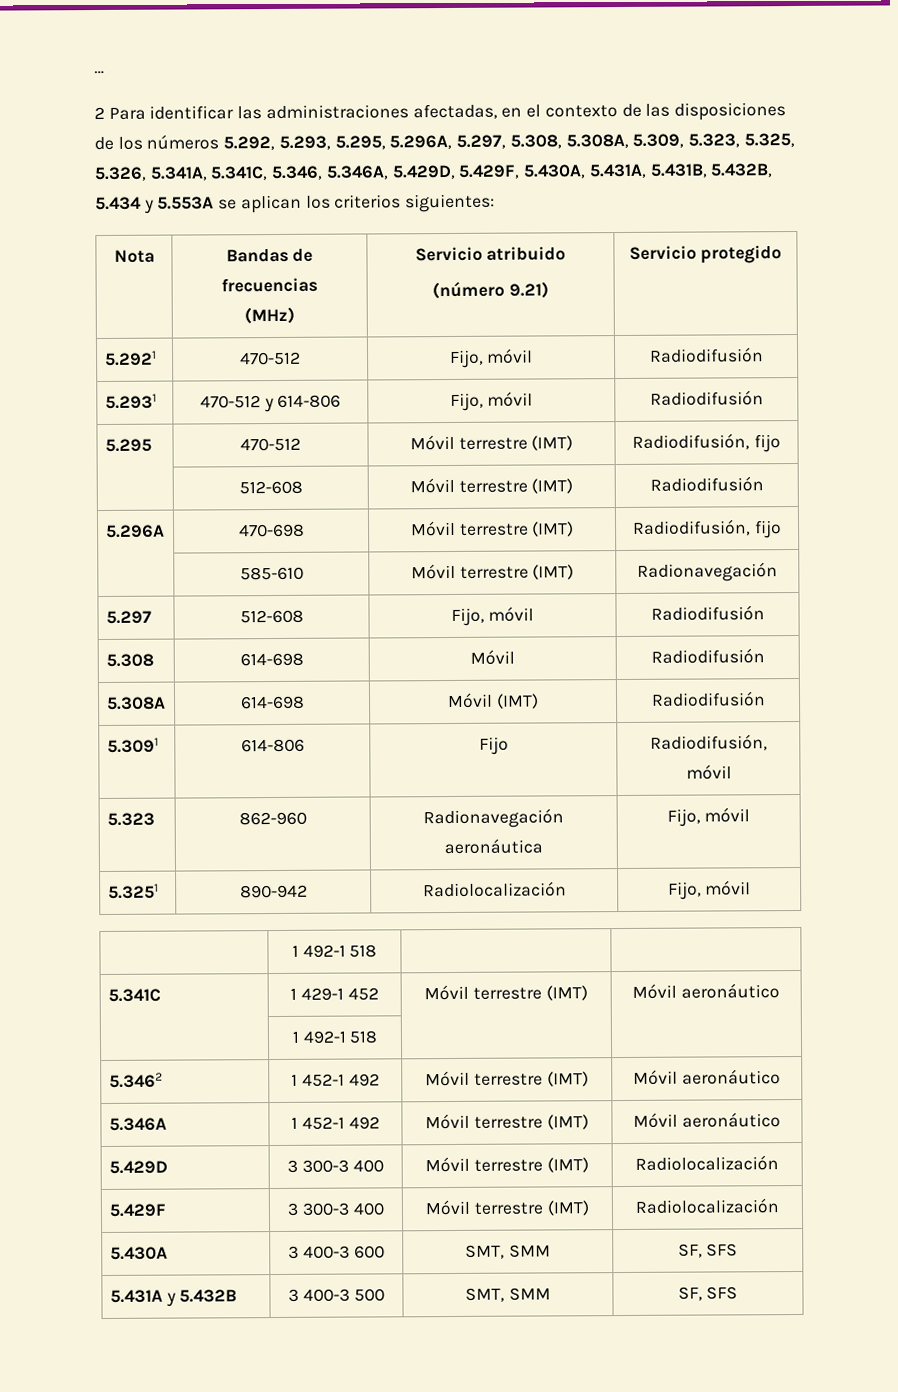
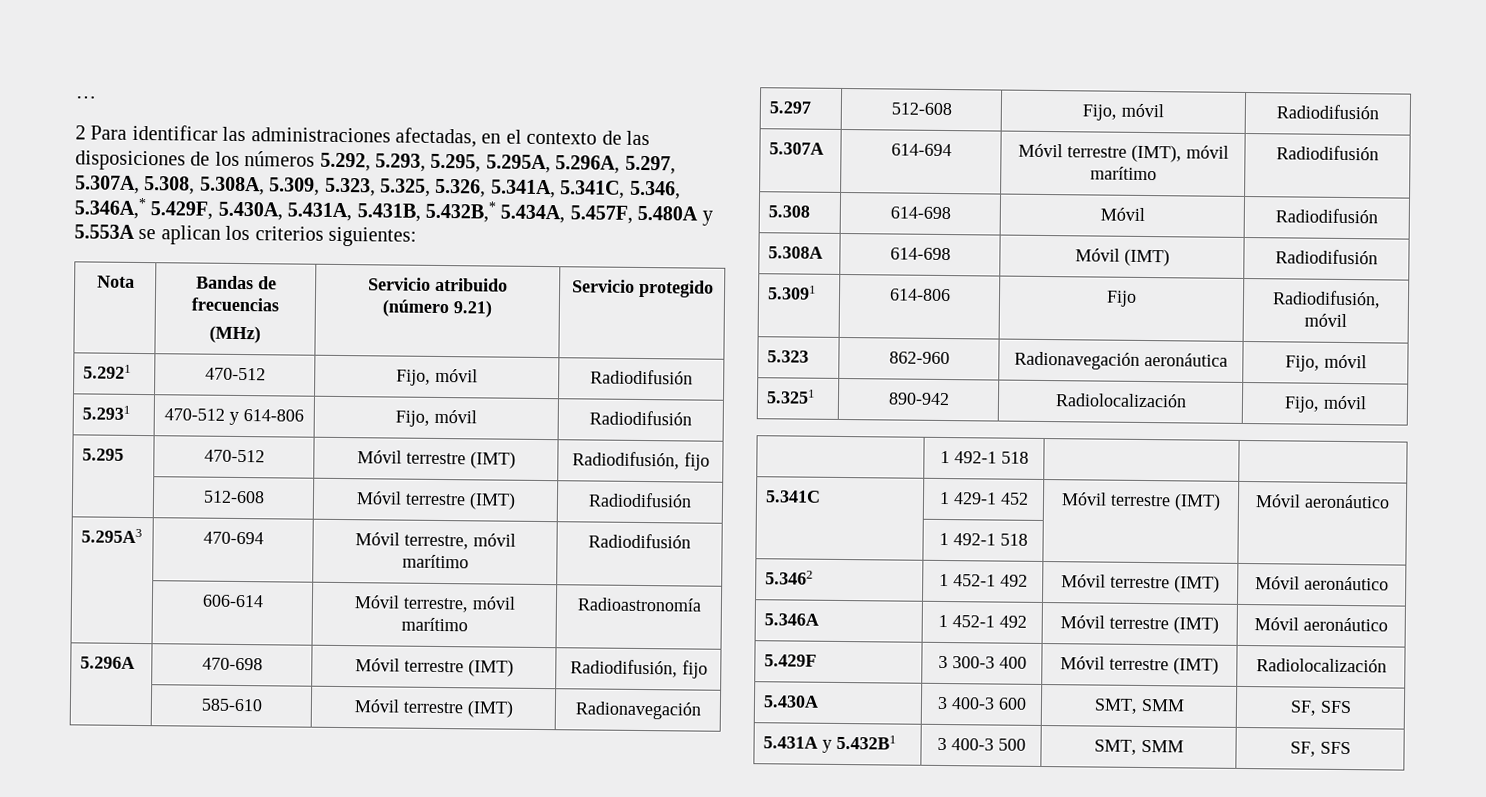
(386, 142) none -> [485,154,551,174] 5.295A,
(507, 141) none -> [75,175,140,194] 5.307A,
[325,164,456,180] 5.346A, 5.429D, -> [74,197,146,220] 5.346A,*
[710,163,774,178] [95,196,142,211] 5.432B, 5.434 -> [425,200,699,224] 5.432B,* 5.434A, 5.457F, 5.480A
(764, 484) none -> [81,528,143,544] [202,531,264,545] [354,532,516,550] [401,554,469,569] [588,533,691,549] [201,594,264,608] [353,595,516,613] [400,617,468,632] [576,597,702,612] // 5.295A3 | 470-694 | Móvil terrestre, móvil marítimo | Radiodifusión // | 606-614 | Móvil terrestre, móvil marítimo | Radioastronomía
(765, 613) none -> [769,142,825,155] [890,143,952,157] [1017,143,1229,163] [1089,166,1157,181] [1276,145,1379,161] // 5.307A | 614-694 | Móvil terrestre (IMT), móvil marítimo | Radiodifusión
[108,1160,168,1174] [287,1159,384,1173] [425,1156,589,1173] [635,1155,779,1171] // 5.429D | 3 300-3 400 | Móvil terrestre (IMT) | Radiolocalización -> (1388, 624) none
[179,1289,238,1303] 5.432B -> [836,734,897,750] 5.432B1

